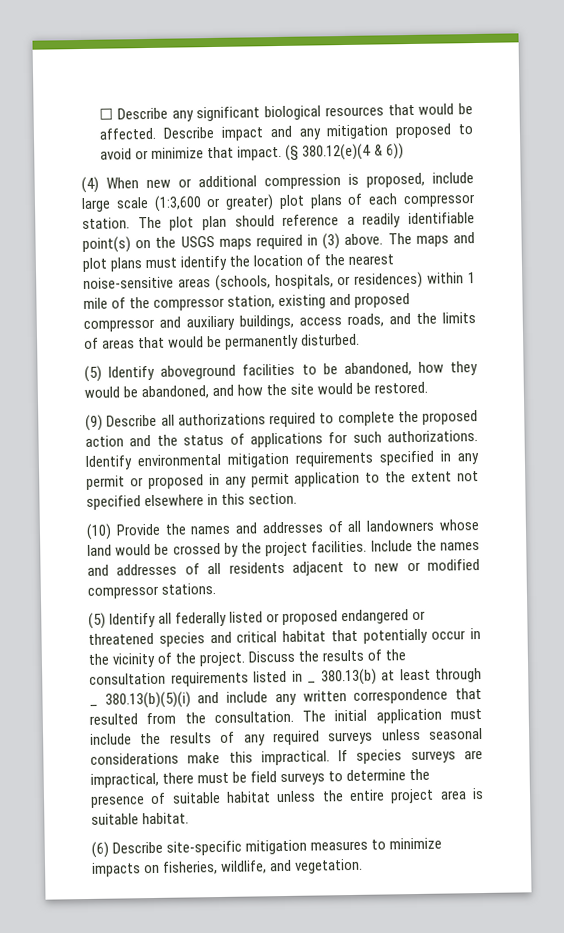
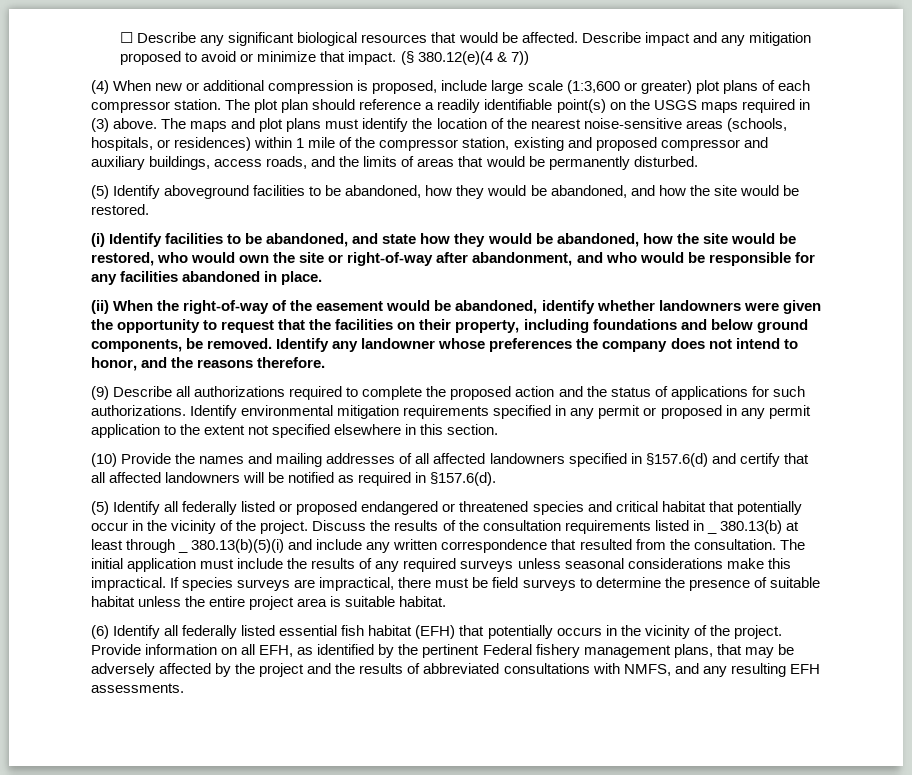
[385,143,404,160] 6)) -> [510,51,529,65] 7))
(429, 387) none -> [91,233,796,247] [91,252,815,266] [91,271,323,285] [91,300,821,314] [91,319,808,333] [91,338,798,352] [91,357,326,371] // (i) Identify facilities to be abandoned, and state how they would be abandoned, how the site would be restored, who would own the site or right-of-way after abandonment, and who would be responsible for any facilities abandoned in place. // (ii) When the right-of-way of the easement would be abandoned, identify whether landowners were given the opportunity to request that the facilities on their property, including foundations and below ground components, be removed. Identify any landowner whose preferences the company does not intend to honor, and the reasons therefore.
[261,519,479,534] [87,539,480,557] [87,558,481,576] [87,583,217,599] addresses of all landowners whose land would be crossed by the project facilities. Include the names and addresses of all residents adjacent to new or modified compressor stations. -> [276,453,809,467] [91,472,497,486] mailing addresses of all affected landowners specified in §157.6(d) and certify that all affected landowners will be notified as required in §157.6(d).
[112,837,443,856] [91,858,364,877] Describe site-specific mitigation measures to minimize impacts on fisheries, wildlife, and vegetation. -> [113,625,782,639] [91,644,794,658] [91,663,820,677] [91,683,184,693] Identify all federally listed essential fish habitat (EFH) that potentially occurs in the vicinity of the project. Provide information on all EFH, as identified by the pertinent Federal fishery management plans, that may be adversely affected by the project and the results of abbreviated consultations with NMFS, and any resulting EFH assessments.

